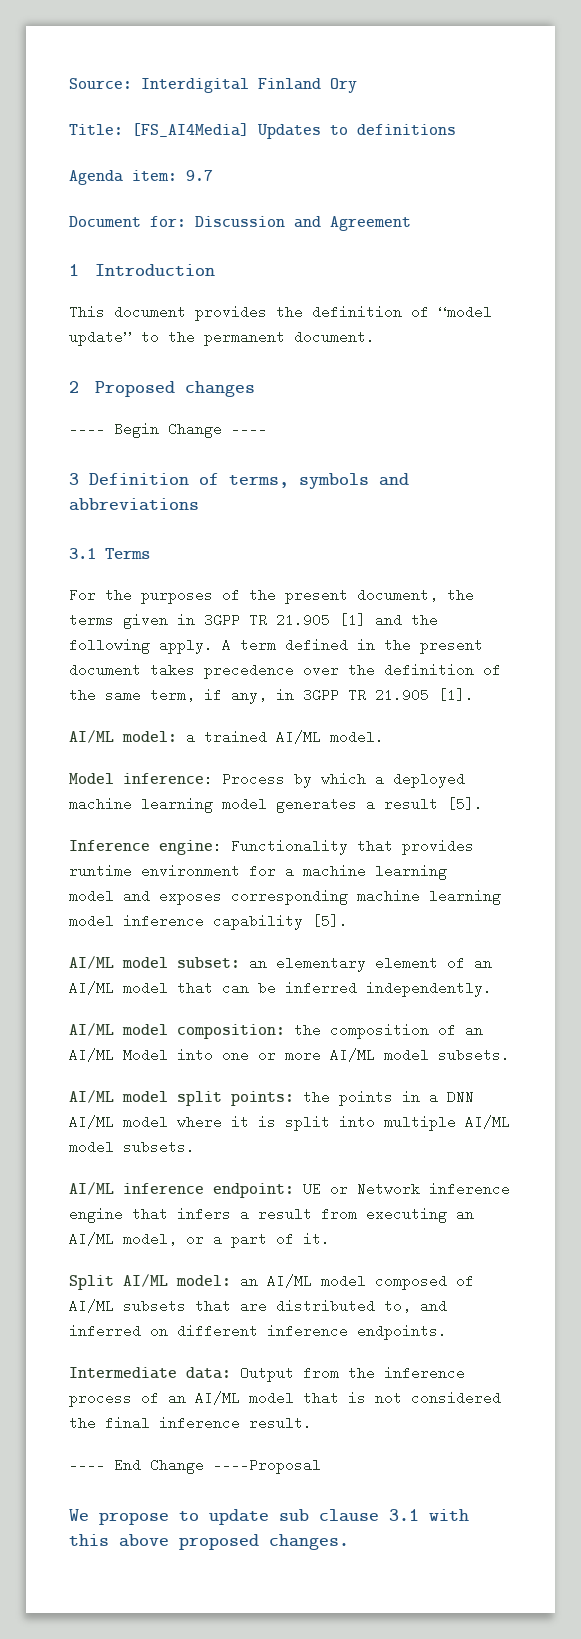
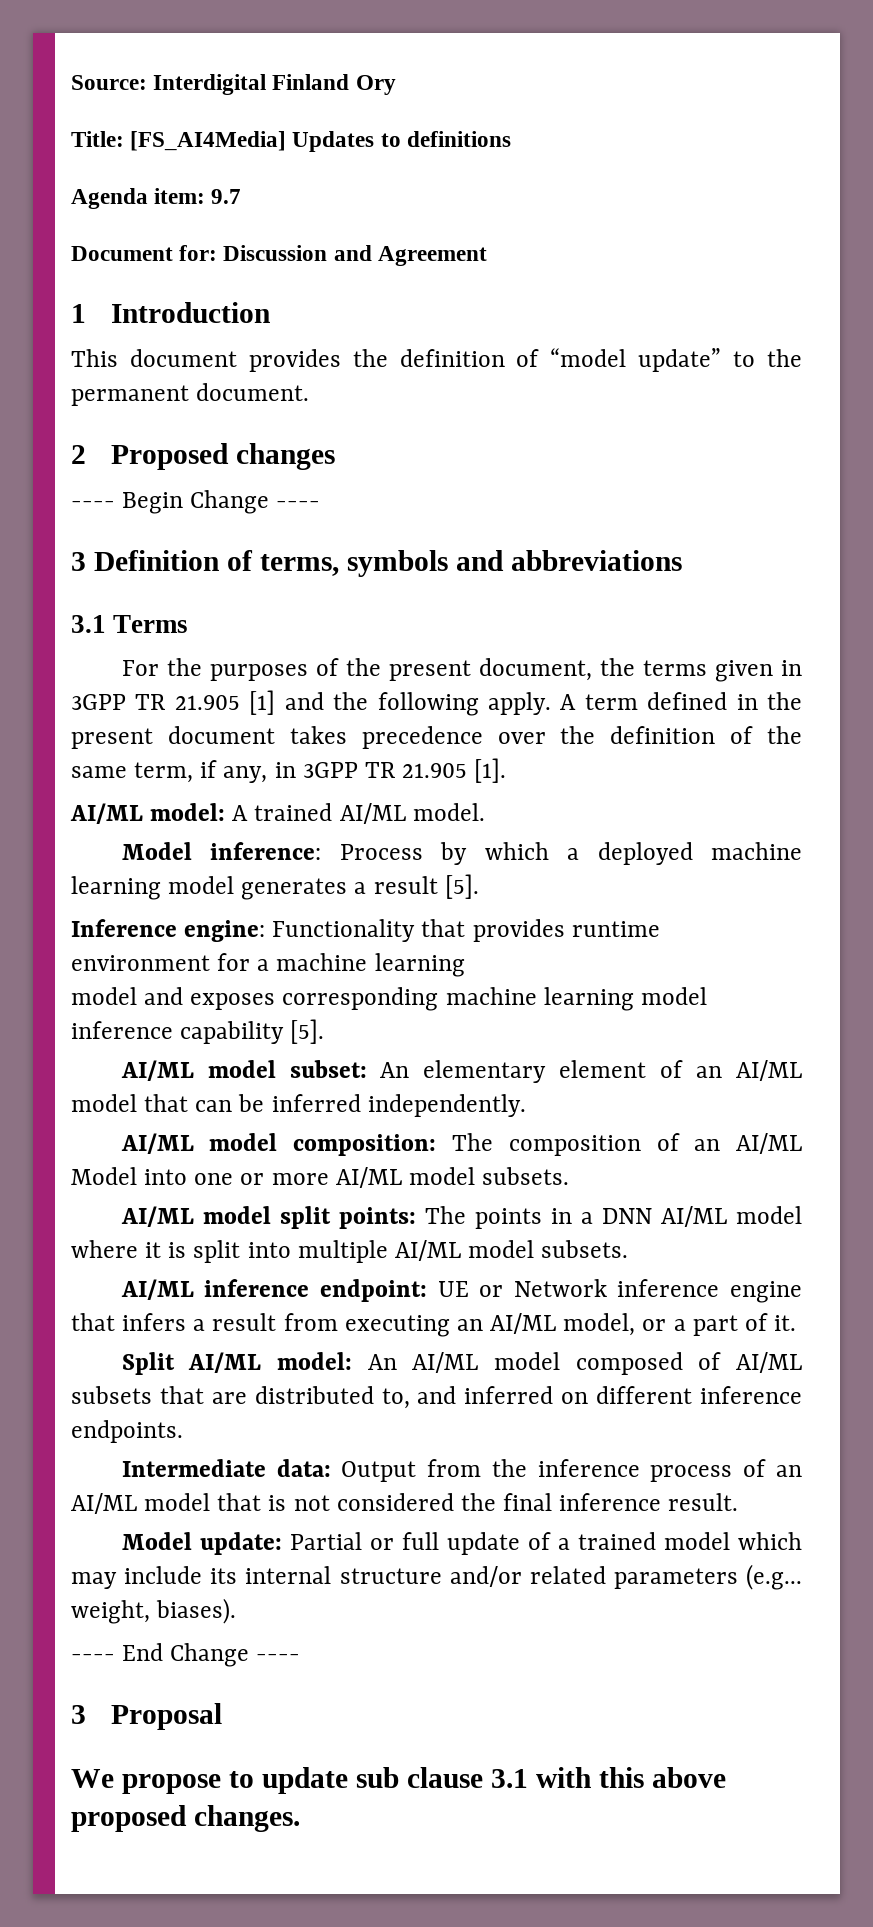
[186,730,195,744] a -> [232,805,249,821] A
[249,956,267,970] an -> [380,1062,410,1078] An
[294,1023,321,1037] the -> [451,1133,493,1151] The
[303,1090,330,1104] the -> [424,1206,466,1224] The
[240,1274,258,1288] an -> [367,1354,397,1370] An
(312, 1423) none -> [121,1532,802,1555] [71,1564,802,1590] [71,1598,237,1624] // Model update: Partial or full update of a trained model which may include its internal structure and/or related parameters (e.g... weight, biases).
[213,1458,321,1474] ----Proposal -> [256,1654,301,1661] [71,1703,223,1730] ---- // 3 Proposal

